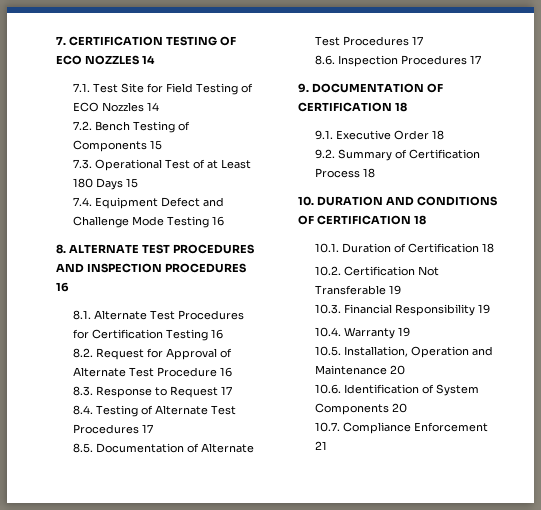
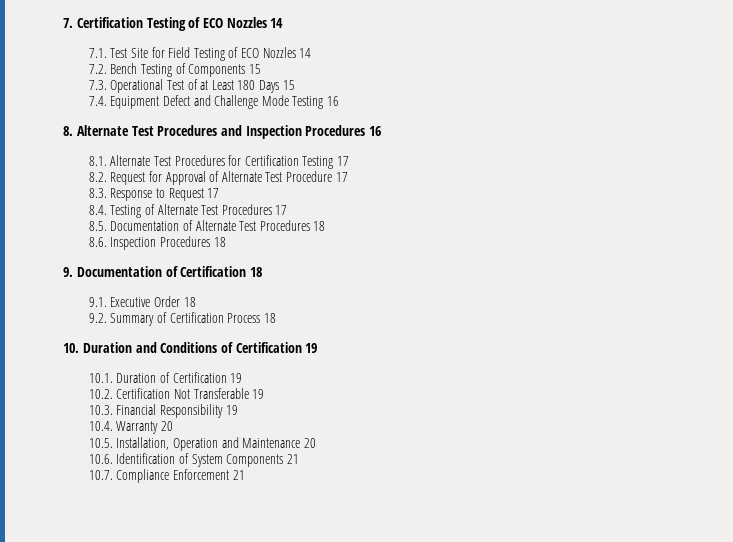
[69,36,237,46] [56,55,140,65] CERTIFICATION TESTING OF ECO NOZZLES -> [76,17,267,31] Certification Testing of ECO Nozzles
[69,244,255,254] [56,263,247,273] ALTERNATE TEST PROCEDURES AND INSPECTION PROCEDURES -> [76,125,366,139] Alternate Test Procedures and Inspection Procedures
[211,329,224,339] 16 -> [337,156,350,166] 17
[220,367,233,377] 16 -> [335,172,348,182] 17
[412,36,424,45] 17 -> [313,221,326,231] 18
[470,55,482,64] 17 -> [213,237,226,247] 18
[312,83,444,93] [298,102,393,112] DOCUMENTATION OF CERTIFICATION -> [76,266,247,277] Documentation of Certification
[317,196,498,206] [298,215,427,225] DURATION AND CONDITIONS OF CERTIFICATION 18 -> [82,342,318,353] Duration and Conditions of Certification 19
[482,243,495,253] 18 -> [230,373,243,383] 19
[398,327,411,337] 19 -> [160,421,173,431] 20
[392,403,408,413] 20 -> [286,454,299,464] 21

